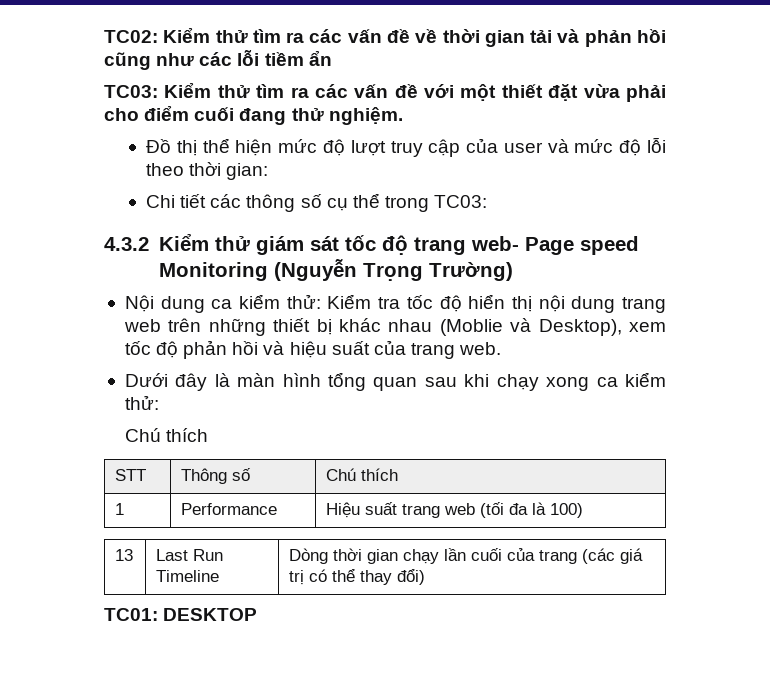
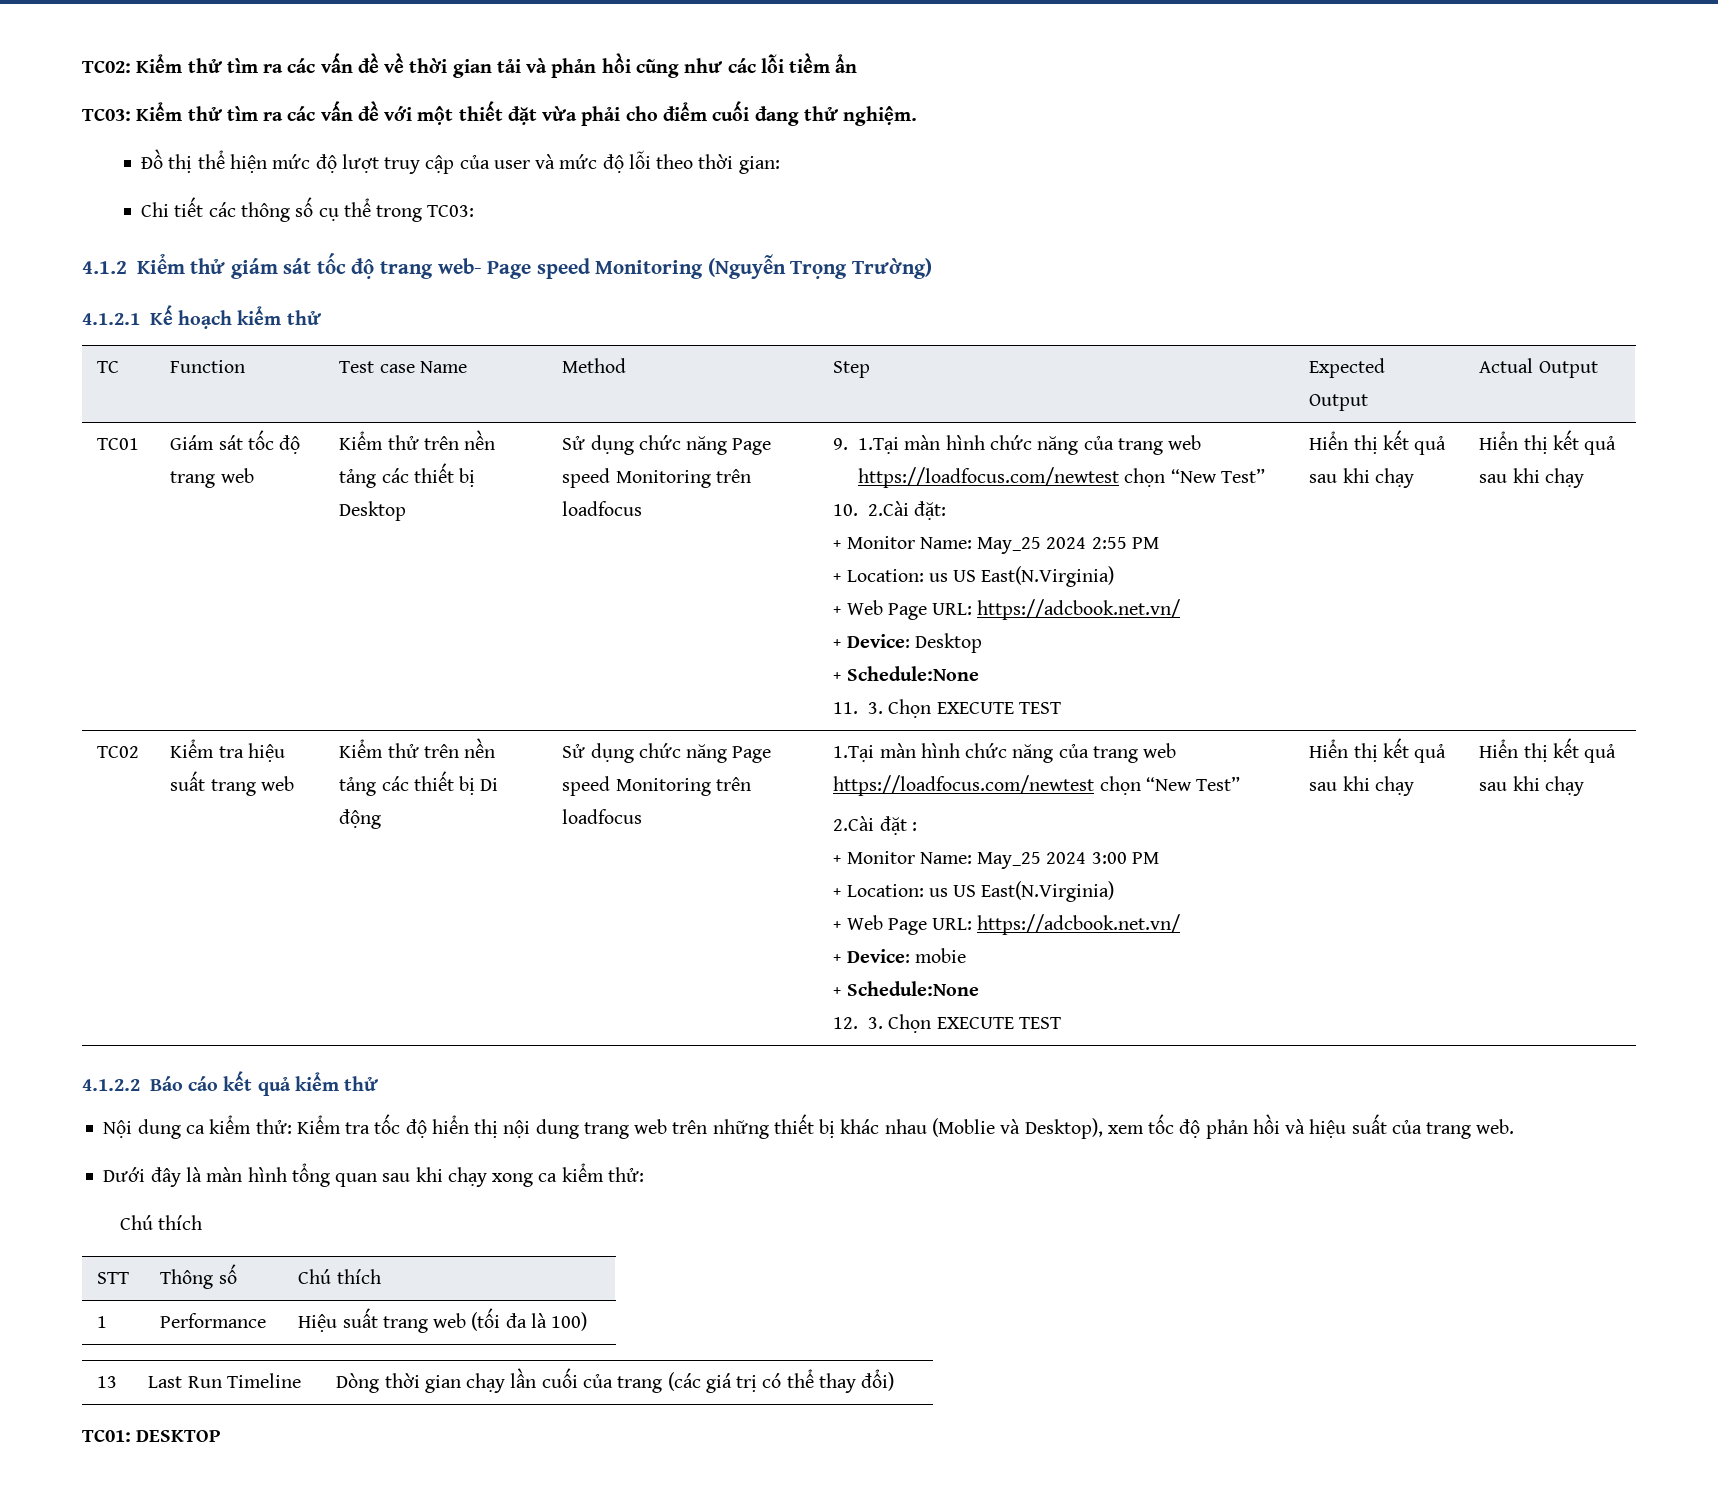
[104,237,149,251] 4.3.2 -> [82,261,127,274] 4.1.2
(513, 271) none -> [82,305,321,329] [97,361,120,373] [170,360,246,373] [339,361,467,373] [562,358,627,373] [833,361,871,378] [1309,358,1386,378] [1309,394,1369,411] [1479,358,1598,378] [97,438,140,450] [170,430,301,454] [170,468,254,488] [339,430,496,450] [339,463,476,488] [339,501,407,521] [562,435,772,455] [562,468,751,488] [562,501,643,516] [833,435,1202,455] [858,467,1265,488] [833,501,947,520] [833,536,1160,554] [833,566,1115,587] [833,599,1181,620] [833,633,982,653] [833,666,979,681] [833,699,1061,718] [1309,430,1447,455] [1309,468,1414,488] [1479,430,1617,455] [1479,468,1584,488] [97,746,140,758] [170,739,285,762] [170,771,294,796] [339,738,496,758] [339,771,499,796] [339,809,382,829] [562,743,772,763] [562,776,751,796] [562,809,643,824] [833,743,1177,763] [833,775,1241,796] [833,816,917,835] [833,851,1160,869] [833,881,1115,902] [833,914,1181,935] [833,948,966,963] [833,981,979,996] [833,1014,1061,1033] [1309,738,1447,763] [1309,776,1414,796] [1479,738,1617,763] [1479,776,1584,796] [82,1071,379,1096] // 4.1.2.1 Kế hoạch kiểm thử // TC | Function | Test case Name | Method | Step | Expected Output | Actual Output // TC01 | Giám sát tốc độ trang web | Kiểm thử trên nền tảng các thiết bị Desktop | Sử dụng chức năng Page speed Monitoring trên loadfocus | 9. 1.Tại màn hình chức năng của trang web https://loadfocus.com/newtest chọn “New Test” // 10. 2.Cài đặt: // + Monitor Name: May_25 2024 2:55 PM // + Location: us US East(N.Virginia) // + Web Page URL: https://adcbook.net.vn/ // + Device: Desktop // + Schedule:None // 11. 3. Chọn EXECUTE TEST | Hiển thị kết quả sau khi chạy | Hiển thị kết quả sau khi chạy // TC02 | Kiểm tra hiệu suất trang web | Kiểm thử trên nền tảng các thiết bị Di động | Sử dụng chức năng Page speed Monitoring trên loadfocus | 1.Tại màn hình chức năng của trang web https://loadfocus.com/newtest chọn “New Test” // 2.Cài đặt : // + Monitor Name: May_25 2024 3:00 PM // + Location: us US East(N.Virginia) // + Web Page URL: https://adcbook.net.vn/ // + Device: mobie // + Schedule:None // 12. 3. Chọn EXECUTE TEST | Hiển thị kết quả sau khi chạy | Hiển thị kết quả sau khi chạy // 4.1.2.2 Báo cáo kết quả kiểm thử

